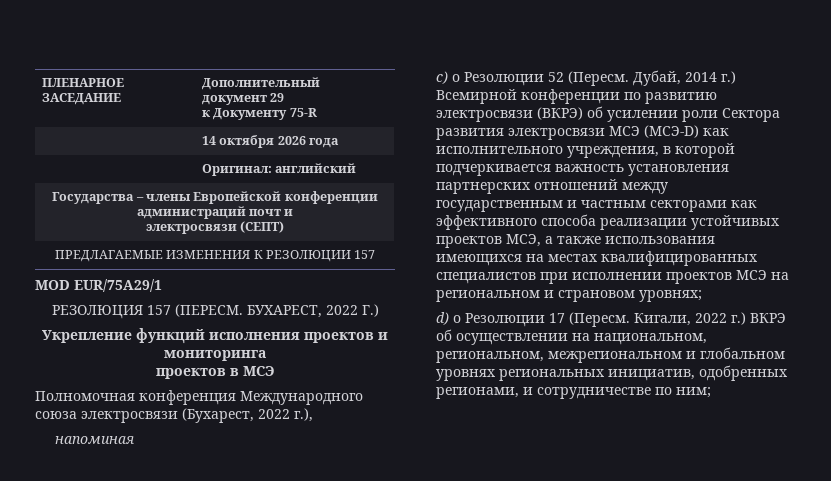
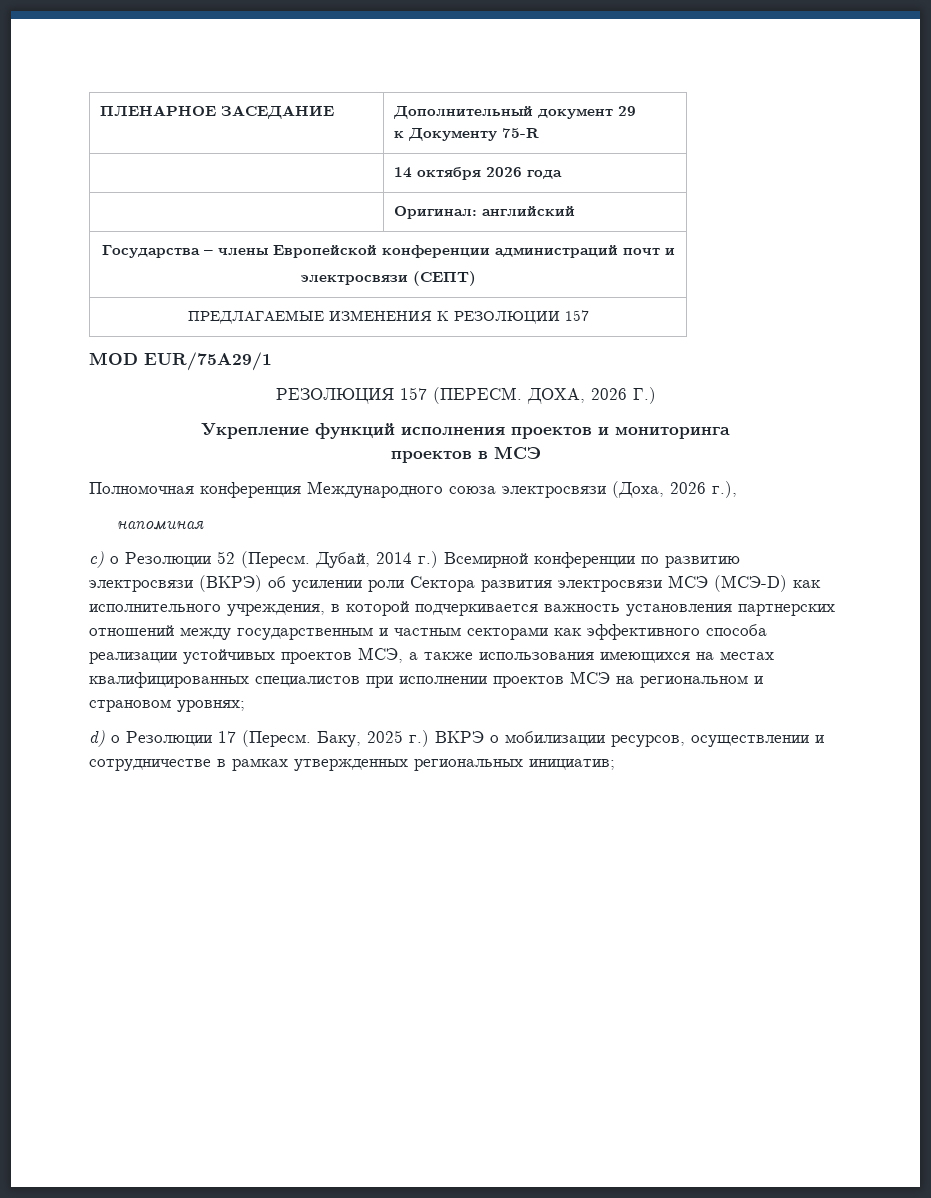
[246,305,358,318] БУХАРЕСТ, 2022 -> [526,388,627,404] ДОХА, 2026
[182,408,290,423] (Бухарест, 2022 -> [612,481,706,498] (Доха, 2026
[634,312,786,326] [436,329,707,345] [436,347,785,363] [436,365,788,381] [436,387,711,399] Кигали, 2022 г.) ВКРЭ об осуществлении на национальном, региональном, межрегиональном и глобальном уровнях региональных инициатив, одобренных регионами, и сотрудничестве по ним; -> [317,730,824,747] [89,758,615,771] Баку, 2025 г.) ВКРЭ о мобилизации ресурсов, осуществлении и сотрудничестве в рамках утвержденных региональных инициатив;

